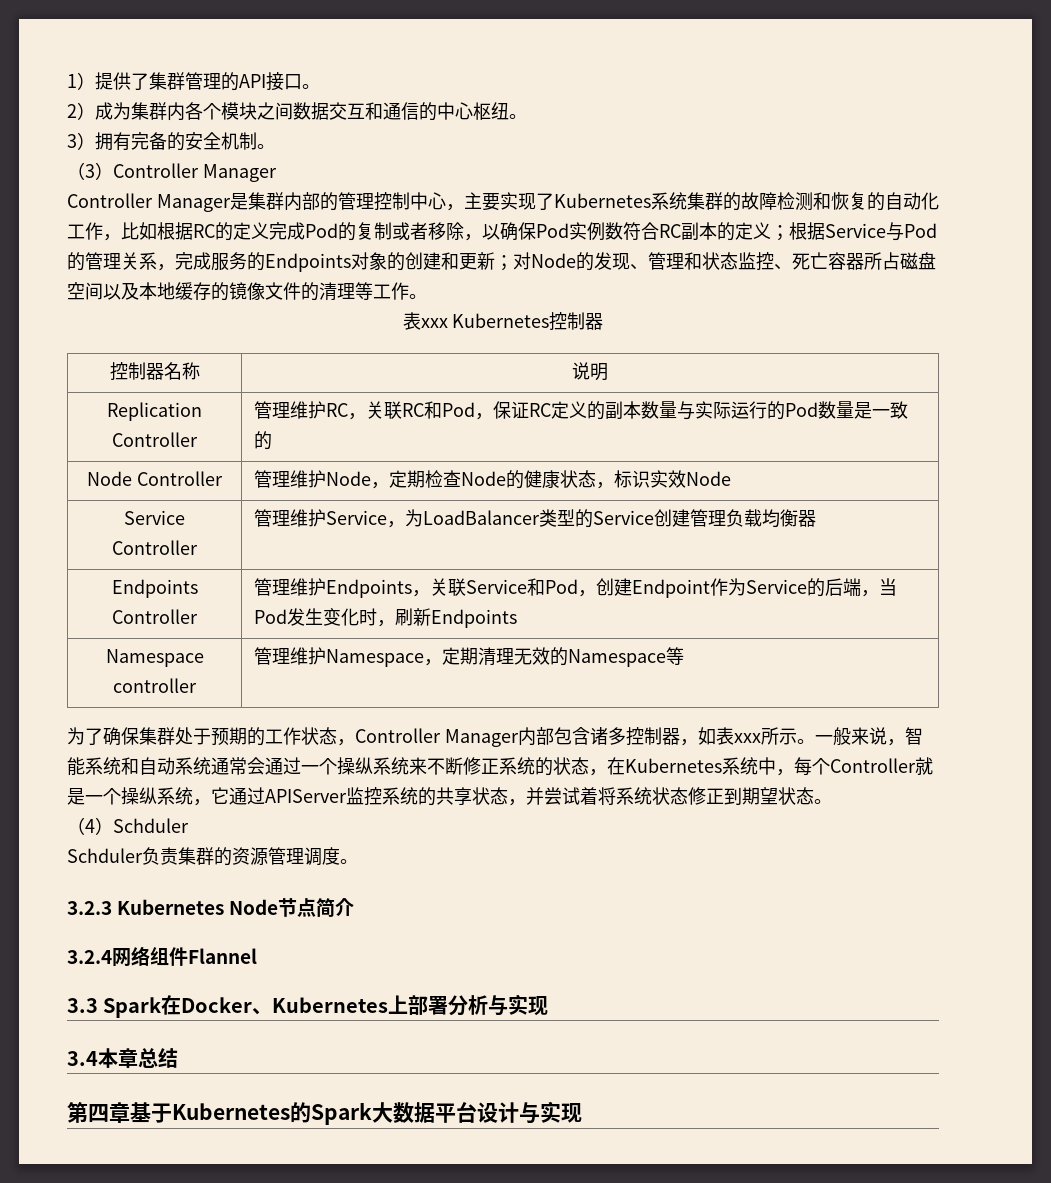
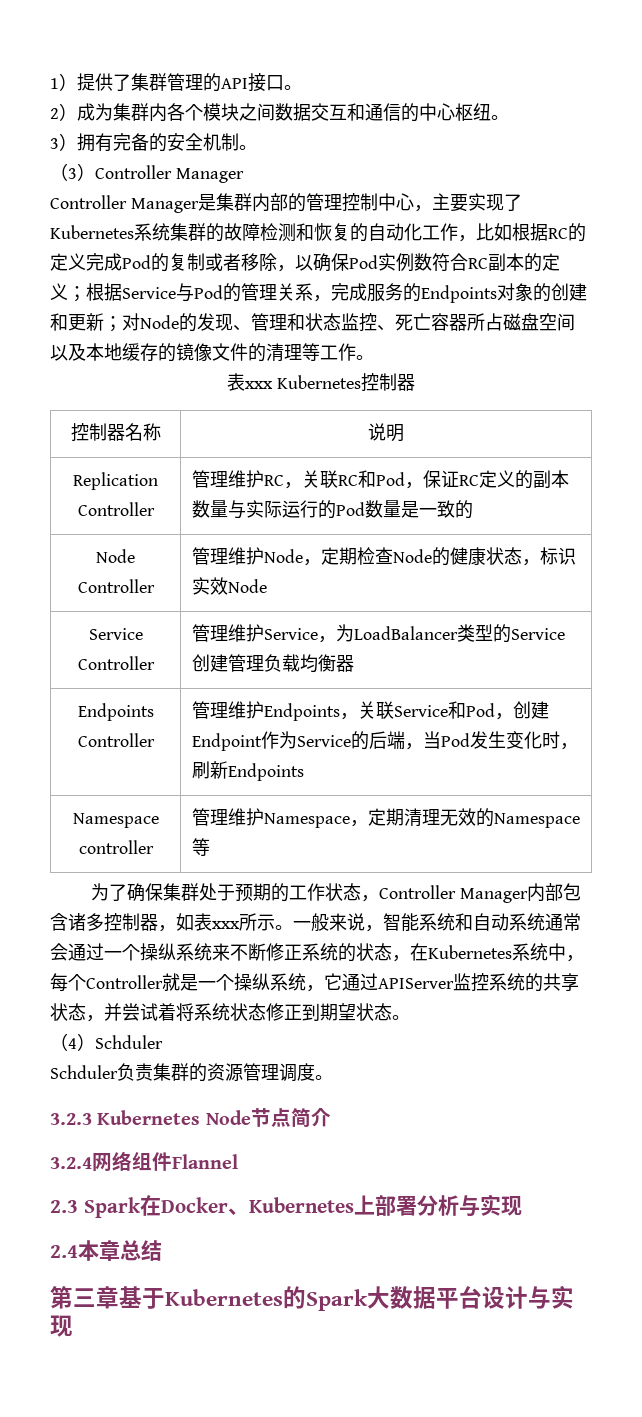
[67,998,98,1013] 3.3 -> [50,1200,78,1213] 2.3
[67,1051,98,1066] 3.4 -> [50,1245,78,1258] 2.4
[88,1104,109,1123] 四 -> [73,1288,96,1307] 三

